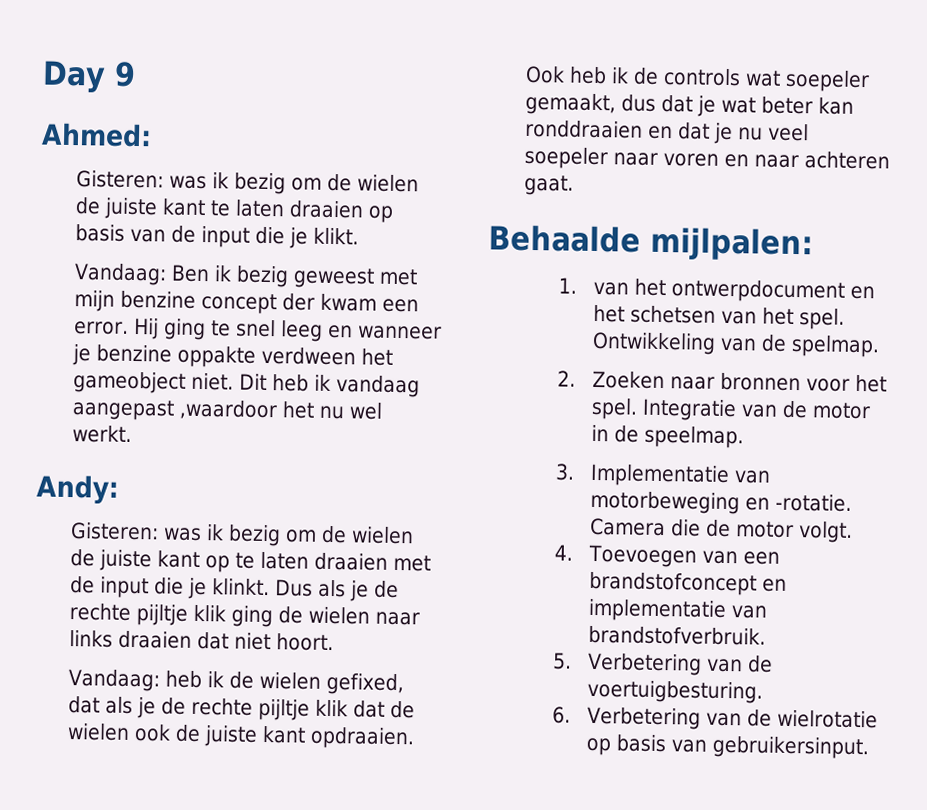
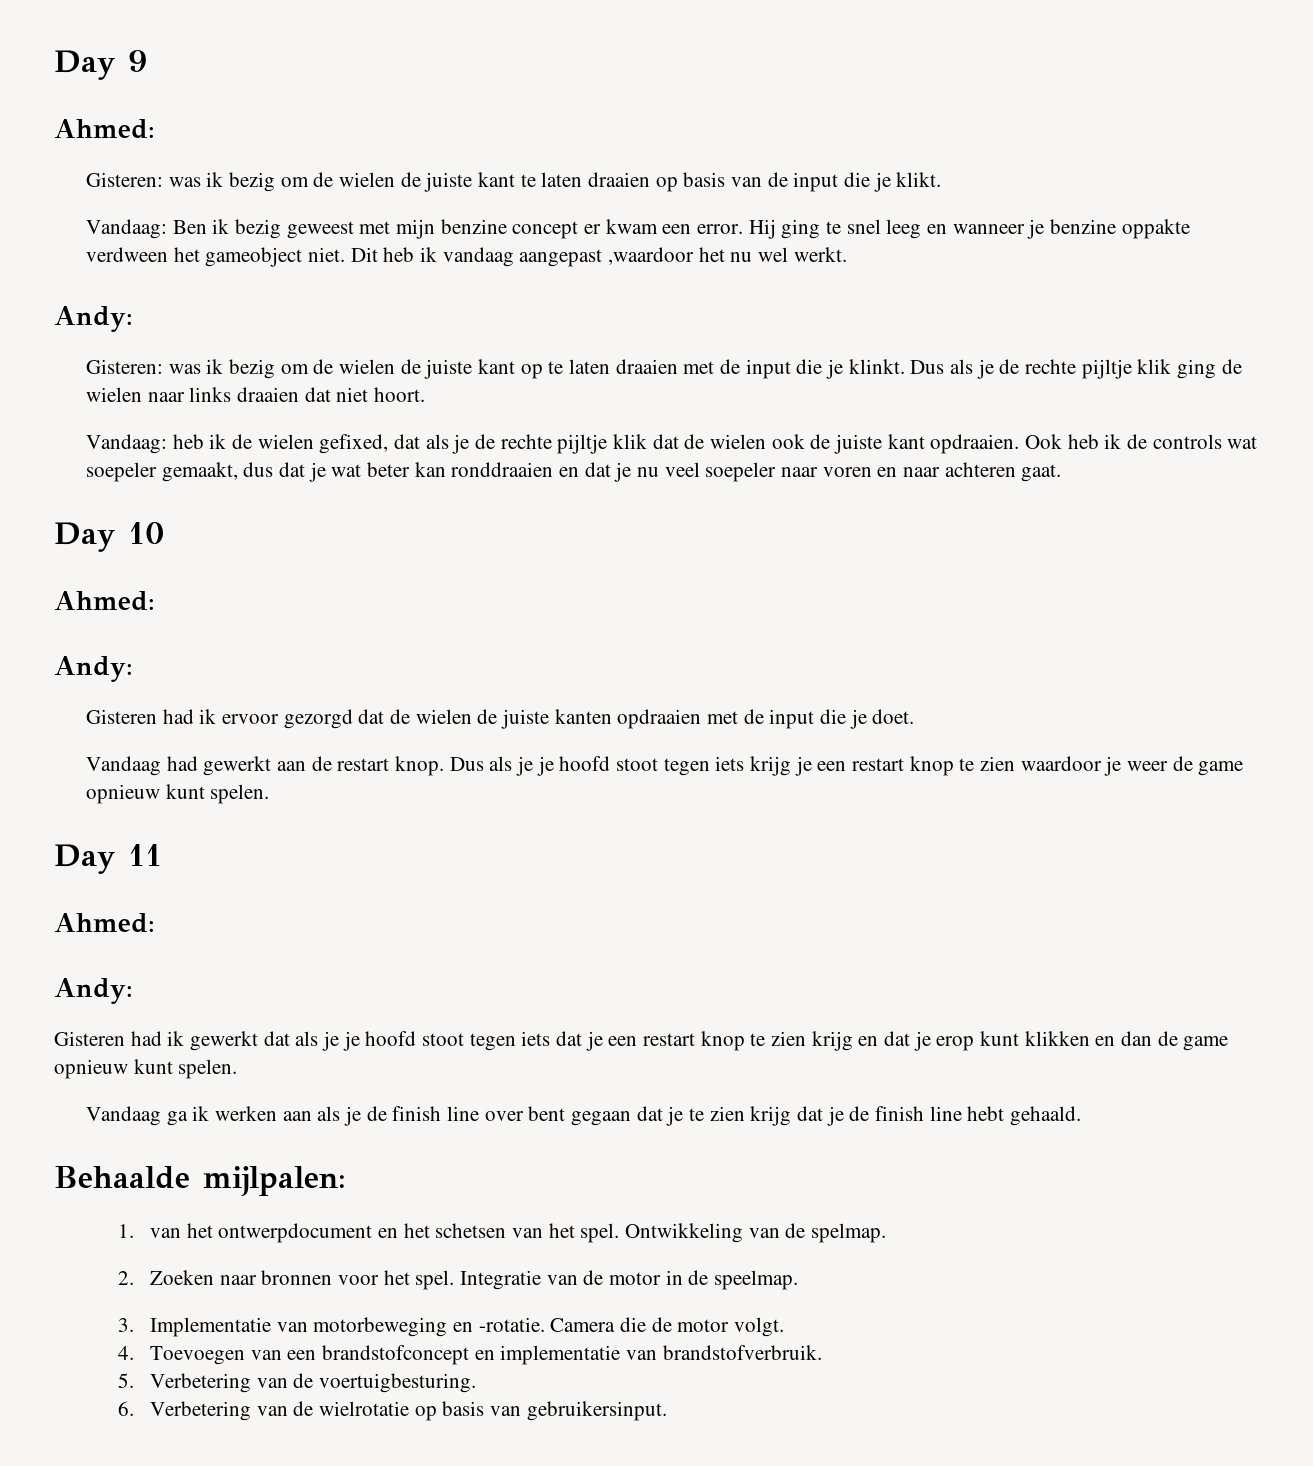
[282,293,316,311] der -> [584,224,602,234] er
(575, 185) none -> [54,522,164,552] [54,591,155,611] [54,656,133,682] [85,709,915,729] [85,756,1244,776] [85,784,270,804] [54,844,162,874] [54,913,155,933] [54,978,133,1004] [54,1031,1229,1051] [54,1059,238,1079] [85,1106,1082,1126] // Day 10 // Ahmed: // Andy: // Gisteren had ik ervoor gezorgd dat de wielen de juiste kanten opdraaien met de input die je doet. // Vandaag had gewerkt aan de restart knop. Dus als je je hoofd stoot tegen iets krijg je een restart knop te zien waardoor je weer de game opnieuw kunt spelen. // Day 11 // Ahmed: // Andy: // Gisteren had ik gewerkt dat als je je hoofd stoot tegen iets dat je een restart knop te zien krijg en dat je erop kunt klikken en dan de game opnieuw kunt spelen. // Vandaag ga ik werken aan als je de finish line over bent gegaan dat je te zien krijg dat je de finish line hebt gehaald.

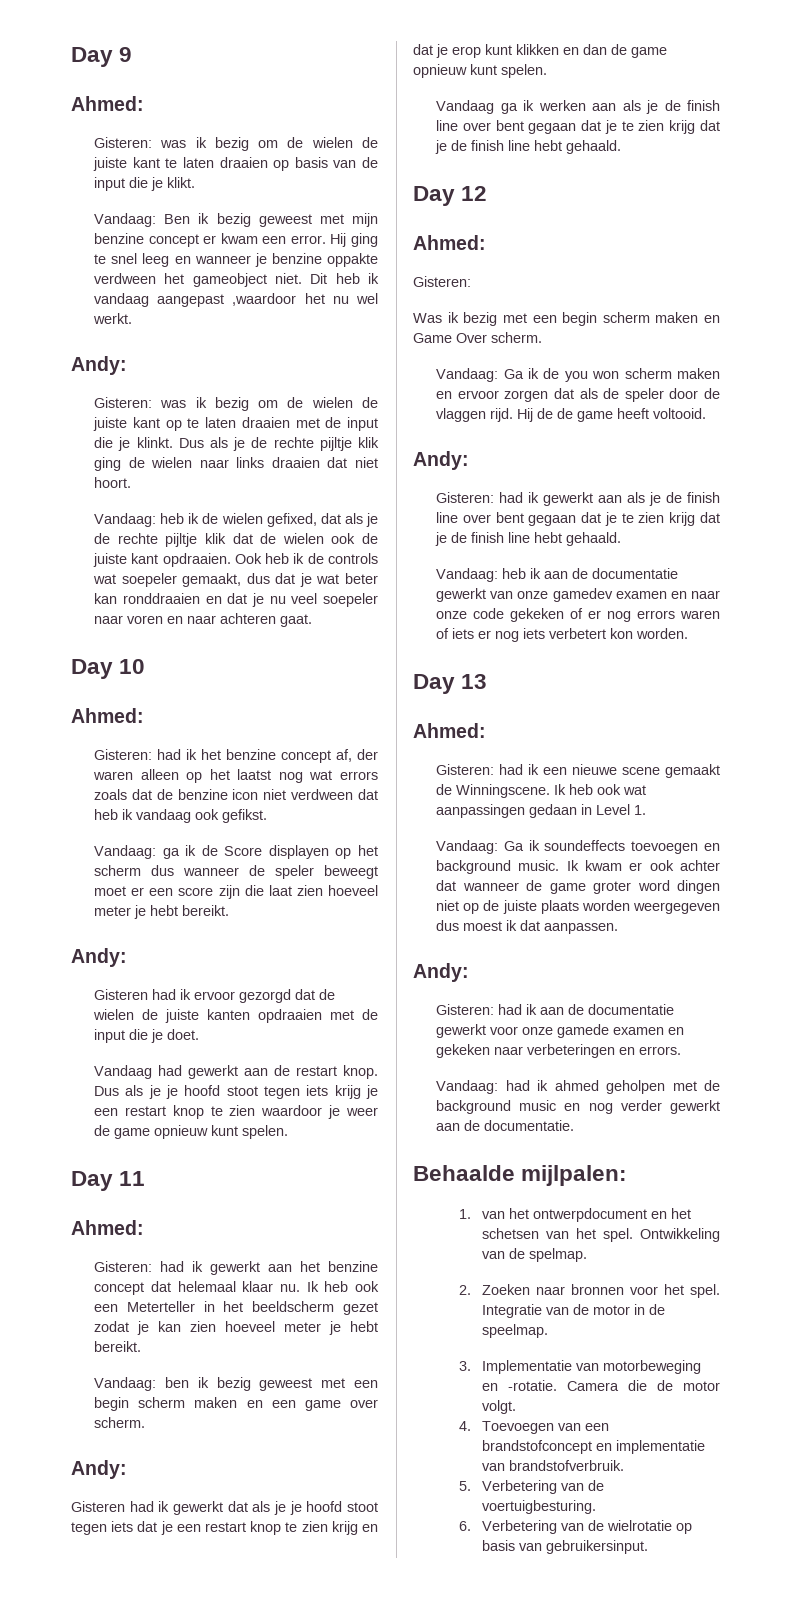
(155, 601) none -> [94,749,378,763] [93,769,378,783] [94,789,378,800] [94,809,268,823] [94,845,378,859] [94,865,378,879] [94,885,379,899] [94,905,230,919] // Gisteren: had ik het benzine concept af, der waren alleen op het laatst nog wat errors zoals dat de benzine icon niet verdween dat heb ik vandaag ook gefikst. // Vandaag: ga ik de Score displayen op het scherm dus wanneer de speler beweegt moet er een score zijn die laat zien hoeveel meter je hebt bereikt.
(155, 923) none -> [94,1261,378,1275] [94,1281,379,1295] [94,1301,378,1315] [94,1321,378,1335] [94,1341,142,1352] [94,1377,378,1391] [94,1397,378,1411] [94,1417,146,1428] // Gisteren: had ik gewerkt aan het benzine concept dat helemaal klaar nu. Ik heb ook een Meterteller in het beeldscherm gezet zodat je kan zien hoeveel meter je hebt bereikt. // Vandaag: ben ik bezig geweest met een begin scherm maken en een game over scherm.
(1082, 1116) none -> [413,186,488,206] [413,235,486,250] [413,276,471,287] [413,312,720,326] [413,332,542,343] [436,368,720,382] [436,388,720,402] [436,408,707,422] [413,451,469,470] [436,492,720,506] [436,512,720,526] [435,532,622,546] [436,568,679,582] [436,588,720,602] [436,608,720,622] [436,628,689,642] [413,674,488,694] [413,723,486,738] [436,764,720,778] [436,784,647,798] [436,804,647,818] [436,840,720,854] [436,860,720,874] [436,880,720,894] [436,900,720,914] [436,920,619,934] [413,963,469,982] [436,1004,675,1015] [436,1024,685,1038] [436,1044,682,1058] [436,1080,720,1094] [436,1100,720,1114] [436,1120,575,1131] // Day 12 // Ahmed: // Gisteren: // Was ik bezig met een begin scherm maken en Game Over scherm. // Vandaag: Ga ik de you won scherm maken en ervoor zorgen dat als de speler door de vlaggen rijd. Hij de de game heeft voltooid. // Andy: // Gisteren: had ik gewerkt aan als je de finish line over bent gegaan dat je te zien krijg dat je de finish line hebt gehaald. // Vandaag: heb ik aan de documentatie gewerkt van onze gamedev examen en naar onze code gekeken of er nog errors waren of iets er nog iets verbetert kon worden. // Day 13 // Ahmed: // Gisteren: had ik een nieuwe scene gemaakt de Winningscene. Ik heb ook wat aanpassingen gedaan in Level 1. // Vandaag: Ga ik soundeffects toevoegen en background music. Ik kwam er ook achter dat wanneer de game groter word dingen niet op de juiste plaats worden weergegeven dus moest ik dat aanpassen. // Andy: // Gisteren: had ik aan de documentatie gewerkt voor onze gamede examen en gekeken naar verbeteringen en errors. // Vandaag: had ik ahmed geholpen met de background music en nog verder gewerkt aan de documentatie.

